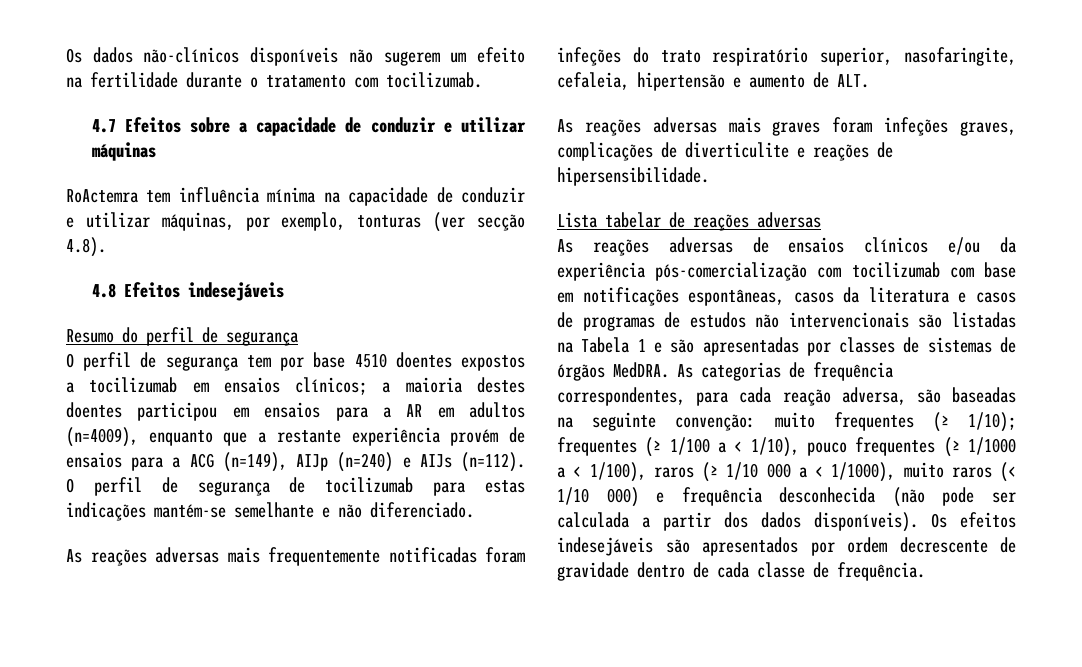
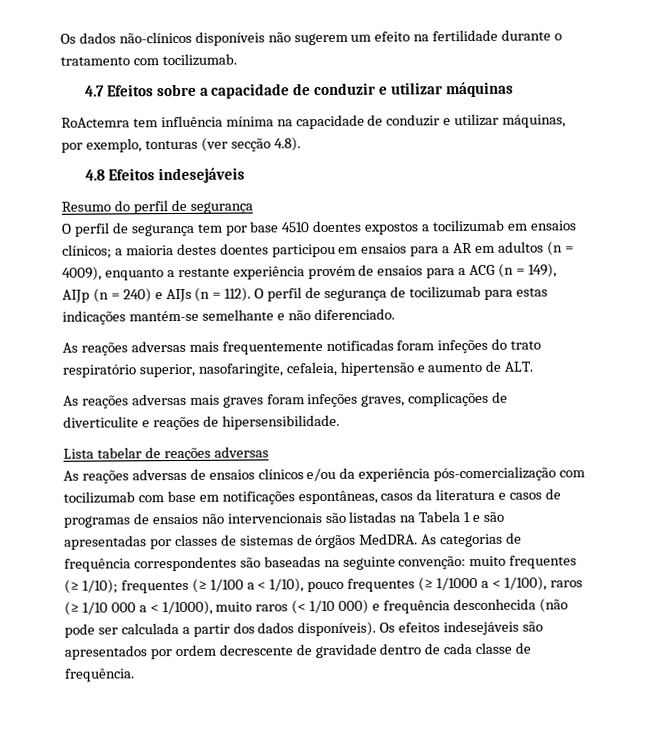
[66,427,248,447] (n=4009), enquanto que -> [546,241,574,256] [62,266,164,281] (n = 4009), enquanto
[222,452,525,472] (n=149), AIJp (n=240) e AIJs (n=112). -> [498,263,557,278] [62,287,252,303] (n = 149), AIJp (n = 240) e AIJs (n = 112).
[689,312,746,328] estudos -> [151,513,198,525] ensaios
[557,387,906,406] correspondentes, para cada reação adversa, -> [133,556,237,572] correspondentes

